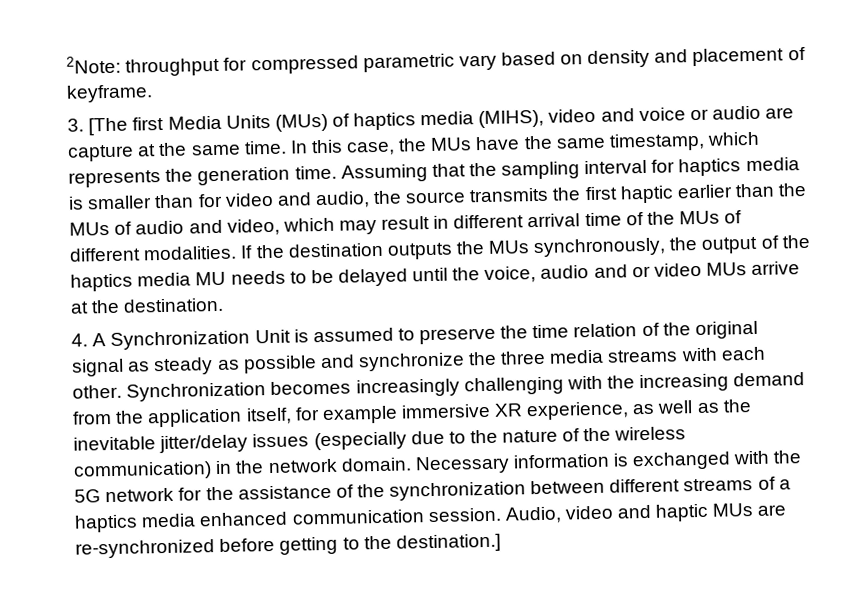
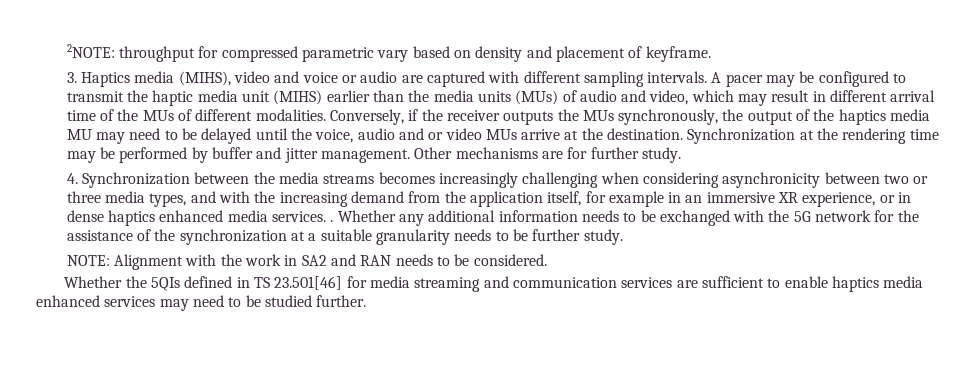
[66,55,122,74] 2Note: -> [66,44,115,58] 2NOTE:
[88,112,417,136] [The first Media Units (MUs) of haptics -> [80,72,130,87] Haptics
[67,131,760,162] [68,157,800,188] [68,182,808,210] [69,221,111,236] capture at the same time. In this case, the MUs have the same timestamp, which represents the generation time. Assuming that the sampling interval for haptics media is smaller than for video and audio, the source transmits the first haptic earlier than the MUs -> [426,71,907,87] [66,90,559,106] captured with different sampling intervals. A pacer may be configured to transmit the haptic media unit (MIHS) earlier than the media units (MUs)
[240,242,384,259] If the destination -> [329,109,500,125] Conversely, if the receiver
[230,270,286,285] needs -> [95,128,161,144] may need
[71,320,758,350] [71,346,766,377] [72,376,564,402] // 4. A Synchronization Unit is assumed to preserve the time relation of the original signal as steady as possible and synchronize the three media streams with each other. Synchronization becomes increasingly challenging -> [687,128,939,144] [66,147,681,163] [66,172,929,188] [66,191,216,207] Synchronization at the rendering time may be performed by buffer and jitter management. Other mechanisms are for further study. // 4. Synchronization between the media streams becomes increasingly challenging when considering asynchronicity between two or three media types, and
(398, 415) none -> [668,192,703,203] in an
[632,399,752,415] [73,426,687,454] [73,453,630,481] as well as the inevitable jitter/delay issues (especially due to the nature of the wireless communication) in the network domain. Necessary information is -> [879,192,912,203] [66,210,656,226] or in dense haptics enhanced media services. . Whether any additional information needs to be
[530,476,791,495] [74,502,787,533] [75,533,501,559] between different streams of a haptics media enhanced communication session. Audio, video and haptic MUs are re-synchronized before getting to the destination.] -> [290,229,623,245] [66,254,547,270] [64,276,924,292] [36,295,367,311] at a suitable granularity needs to be further study. // NOTE: Alignment with the work in SA2 and RAN needs to be considered. // Whether the 5QIs defined in TS 23.501[46] for media streaming and communication services are sufficient to enable haptics media enhanced services may need to be studied further.

